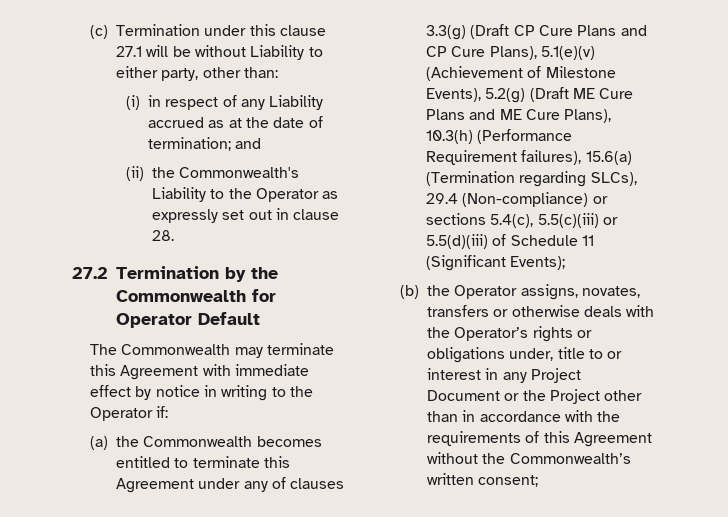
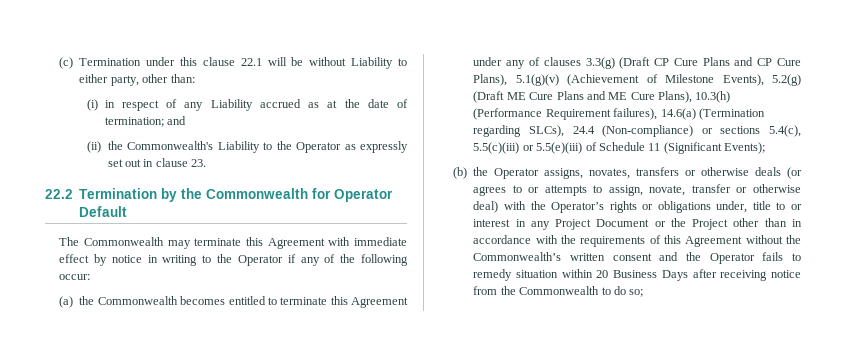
[116,46,143,57] 27.1 -> [240,58,262,66] 22.1
[152,230,175,241] [72,267,108,279] 28. // 27.2 -> [191,159,207,167] [45,189,73,199] 23. // 22.2
[156,406,169,418] if: -> [287,254,409,266] [59,274,91,280] if any of the following occur:
[540,46,595,60] 5.1(e)(v) -> [515,74,559,86] 5.1(g)(v)
[585,151,632,165] 15.6(a) -> [660,108,696,120] 14.6(a)
[426,193,459,204] 29.4 -> [572,126,595,134] 24.4
[426,234,489,249] 5.5(d)(iii) -> [536,142,583,154] 5.5(e)(iii)
(622, 311) none -> [787,167,802,179] [473,184,801,196] [473,201,499,213] (or agrees to or attempts to assign, novate, transfer or otherwise deal)
[478,475,539,487] consent; -> [612,252,801,264] [473,269,801,281] [473,286,644,297] consent and the Operator fails to remedy situation within 20 Business Days after receiving notice from the Commonwealth to do so;

